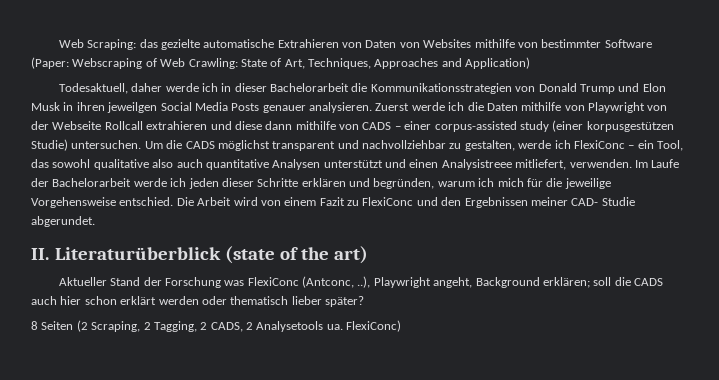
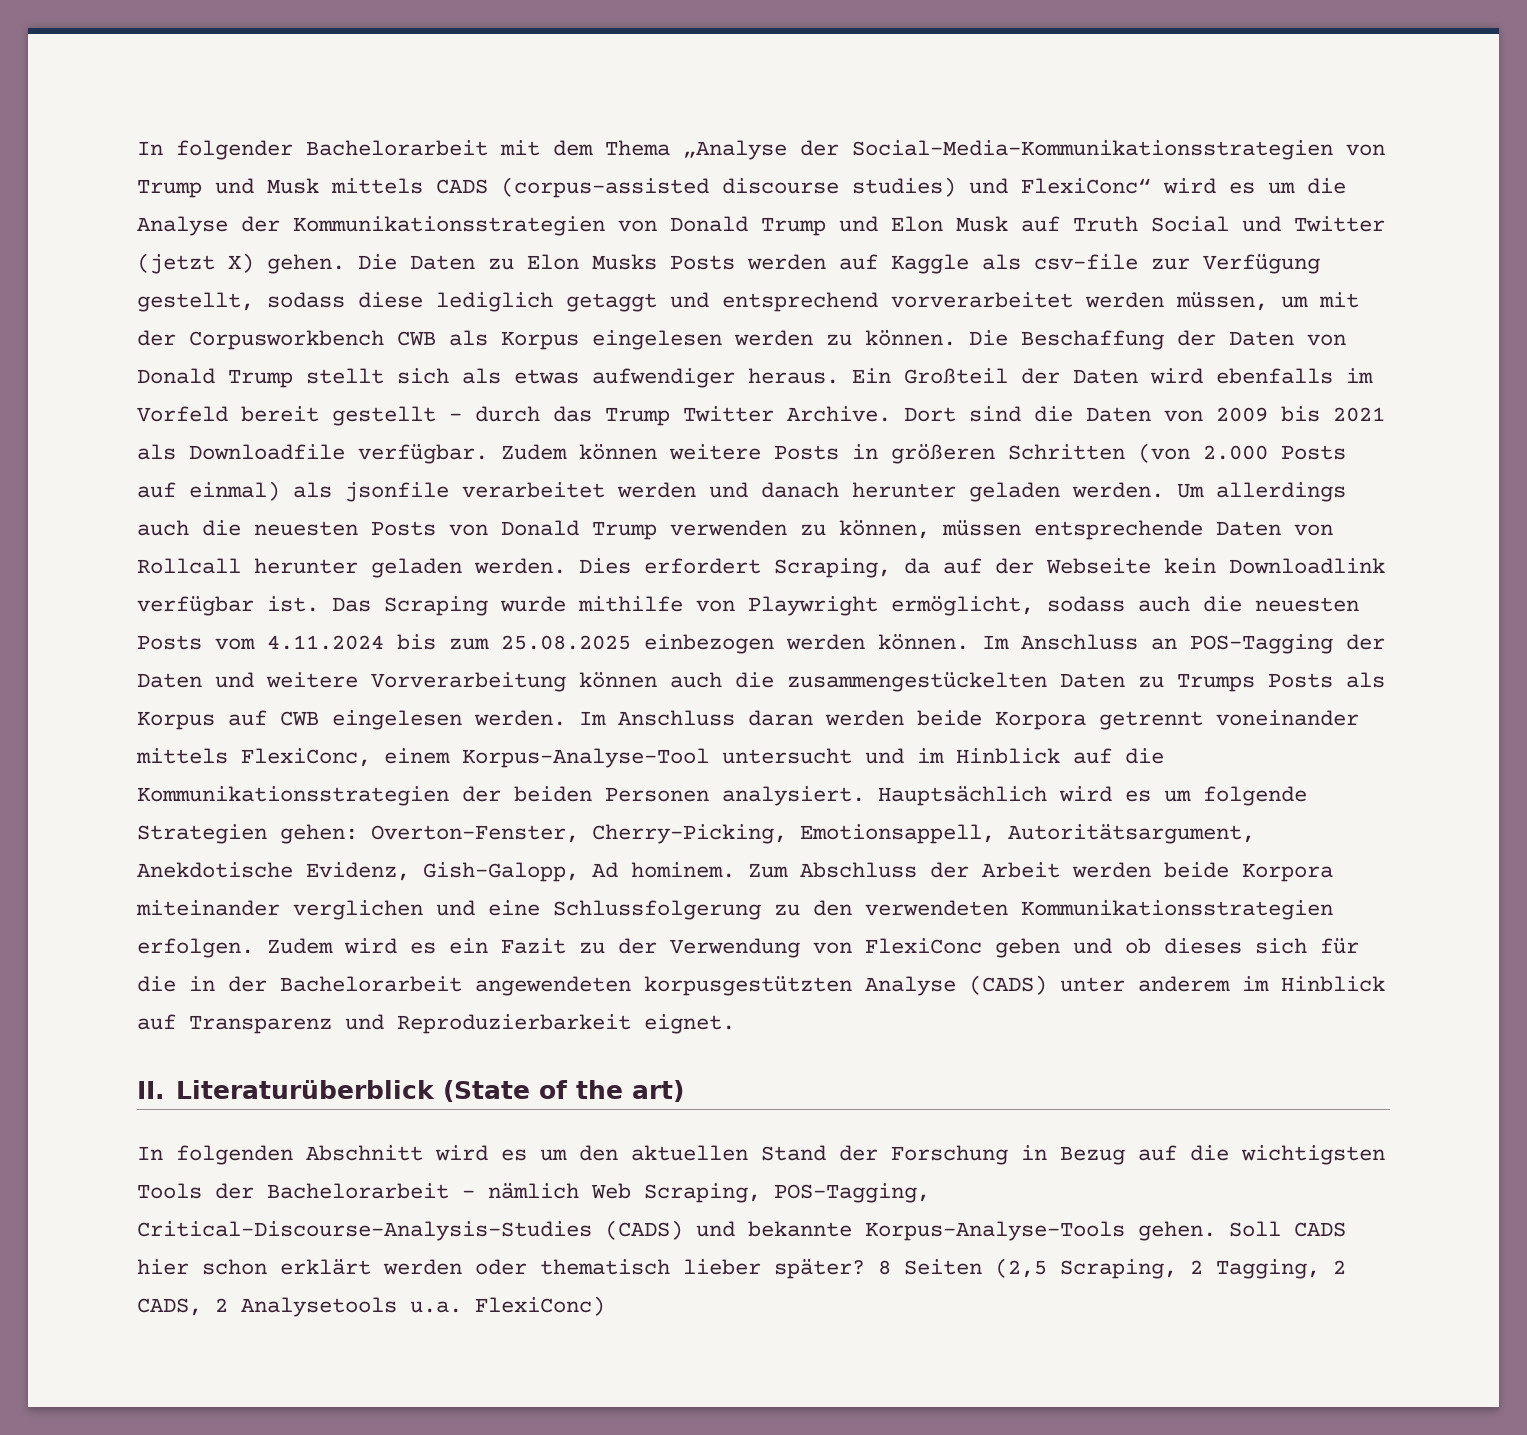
[58,39,652,50] [31,57,531,69] [58,83,368,94] Web Scraping: das gezielte automatische Extrahieren von Daten von Websites mithilfe von bestimmter Software (Paper: Webscraping of Web Crawling: State of Art, Techniques, Approaches and Application) // Todesaktuell, daher werde ich in dieser Bachelorarbeit die -> [137,140,1385,160] [137,177,1346,198] [137,216,280,236] In folgender Bachelorarbeit mit dem Thema „Analyse der Social-Media-Kommunikationsstrategien von Trump und Musk mittels CADS (corpus-assisted discourse studies) und FlexiConc“ wird es um die Analyse der
[63,102,668,113] [31,120,674,132] [31,139,683,151] [31,159,680,170] [31,178,611,189] [31,197,635,208] [31,216,95,227] in ihren jeweilgen Social Media Posts genauer analysieren. Zuerst werde ich die Daten mithilfe von Playwright von der Webseite Rollcall extrahieren und diese dann mithilfe von CADS – einer corpus-assisted study (einer korpusgestützen Studie) untersuchen. Um die CADS möglichst transparent und nachvollziehbar zu gestalten, werde ich FlexiConc – ein Tool, das sowohl qualitative also auch quantitative Analysen unterstützt und einen Analysistreee mitliefert, verwenden. Im Laufe der Bachelorarbeit werde ich jeden dieser Schritte erklären und begründen, warum ich mich für die jeweilige Vorgehensweise entschied. Die Arbeit wird von einem Fazit zu FlexiConc und den Ergebnissen meiner CAD- Studie abgerundet. -> [1021,216,1385,232] [137,253,1320,274] [137,292,1359,312] [137,330,1346,350] [137,368,1373,388] [137,406,1385,426] [137,443,1346,464] [137,481,1346,502] [137,520,1333,540] [137,558,1385,578] [137,596,1359,616] [137,634,1385,654] [137,672,1385,692] [137,710,1359,730] [136,748,1164,768] [137,786,1307,806] [137,824,1255,844] [137,862,1333,882] [136,900,1333,920] [137,938,1359,958] [137,975,1385,996] [137,1014,735,1034] auf Truth Social und Twitter (jetzt X) gehen. Die Daten zu Elon Musks Posts werden auf Kaggle als csv-file zur Verfügung gestellt, sodass diese lediglich getaggt und entsprechend vorverarbeitet werden müssen, um mit der Corpusworkbench CWB als Korpus eingelesen werden zu können. Die Beschaffung der Daten von Donald Trump stellt sich als etwas aufwendiger heraus. Ein Großteil der Daten wird ebenfalls im Vorfeld bereit gestellt – durch das Trump Twitter Archive. Dort sind die Daten von 2009 bis 2021 als Downloadfile verfügbar. Zudem können weitere Posts in größeren Schritten (von 2.000 Posts auf einmal) als jsonfile verarbeitet werden und danach herunter geladen werden. Um allerdings auch die neuesten Posts von Donald Trump verwenden zu können, müssen entsprechende Daten von Rollcall herunter geladen werden. Dies erfordert Scraping, da auf der Webseite kein Downloadlink verfügbar ist. Das Scraping wurde mithilfe von Playwright ermöglicht, sodass auch die neuesten Posts vom 4.11.2024 bis zum 25.08.2025 einbezogen werden können. Im Anschluss an POS-Tagging der Daten und weitere Vorverarbeitung können auch die zusammengestückelten Daten zu Trumps Posts als Korpus auf CWB eingelesen werden. Im Anschluss daran werden beide Korpora getrennt voneinander mittels FlexiConc, einem Korpus-Analyse-Tool untersucht und im Hinblick auf die Kommunikationsstrategien der beiden Personen analysiert. Hauptsächlich wird es um folgende Strategien gehen: Overton-Fenster, Cherry-Picking, Emotionsappell, Autoritätsargument, Anekdotische Evidenz, Gish-Galopp, Ad hominem. Zum Abschluss der Arbeit werden beide Korpora miteinander verglichen und eine Schlussfolgerung zu den verwendeten Kommunikationsstrategien erfolgen. Zudem wird es ein Fazit zu der Verwendung von FlexiConc geben und ob dieses sich für die in der Bachelorarbeit angewendeten korpusgestützten Analyse (CADS) unter anderem im Hinblick auf Transparenz und Reproduzierbarkeit eignet.
[225,246,276,264] (state -> [443,1080,531,1102] (State
[58,276,664,288] [31,296,57,305] Aktueller Stand der Forschung was FlexiConc (Antconc, ..), Playwright angeht, Background erklären; soll die CADS auch -> [137,1145,1385,1165] [137,1183,930,1203] [137,1220,1346,1241] In folgenden Abschnitt wird es um den aktuellen Stand der Forschung in Bezug auf die wichtigsten Tools der Bachelorarbeit - nämlich Web Scraping, POS-Tagging, Critical-Discourse-Analysis-Studies (CADS) und bekannte Korpus-Analyse-Tools gehen. Soll CADS
(364, 301) // -> (865, 1269) none
[76,320,88,332] (2 -> [995,1258,1047,1278] (2,5
[326,324,343,330] ua. -> [410,1301,462,1313] u.a.

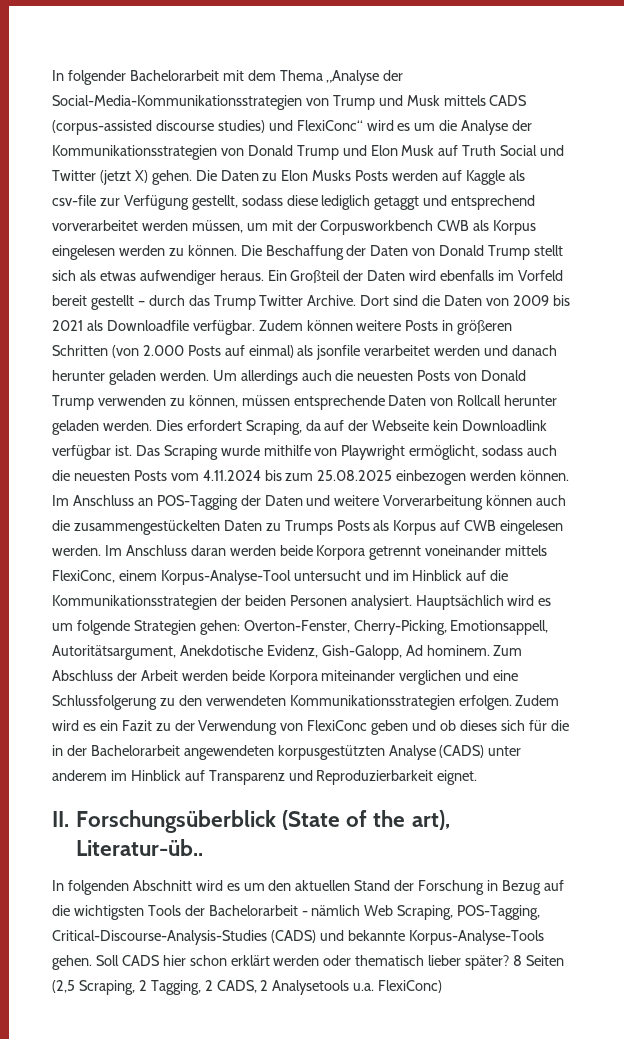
[176,1080,436,1099] Literaturüberblick -> [76,810,277,833] Forschungsüberblick
[632,1080,685,1102] art) -> [411,810,450,830] [76,839,204,856] art), Literatur-üb..

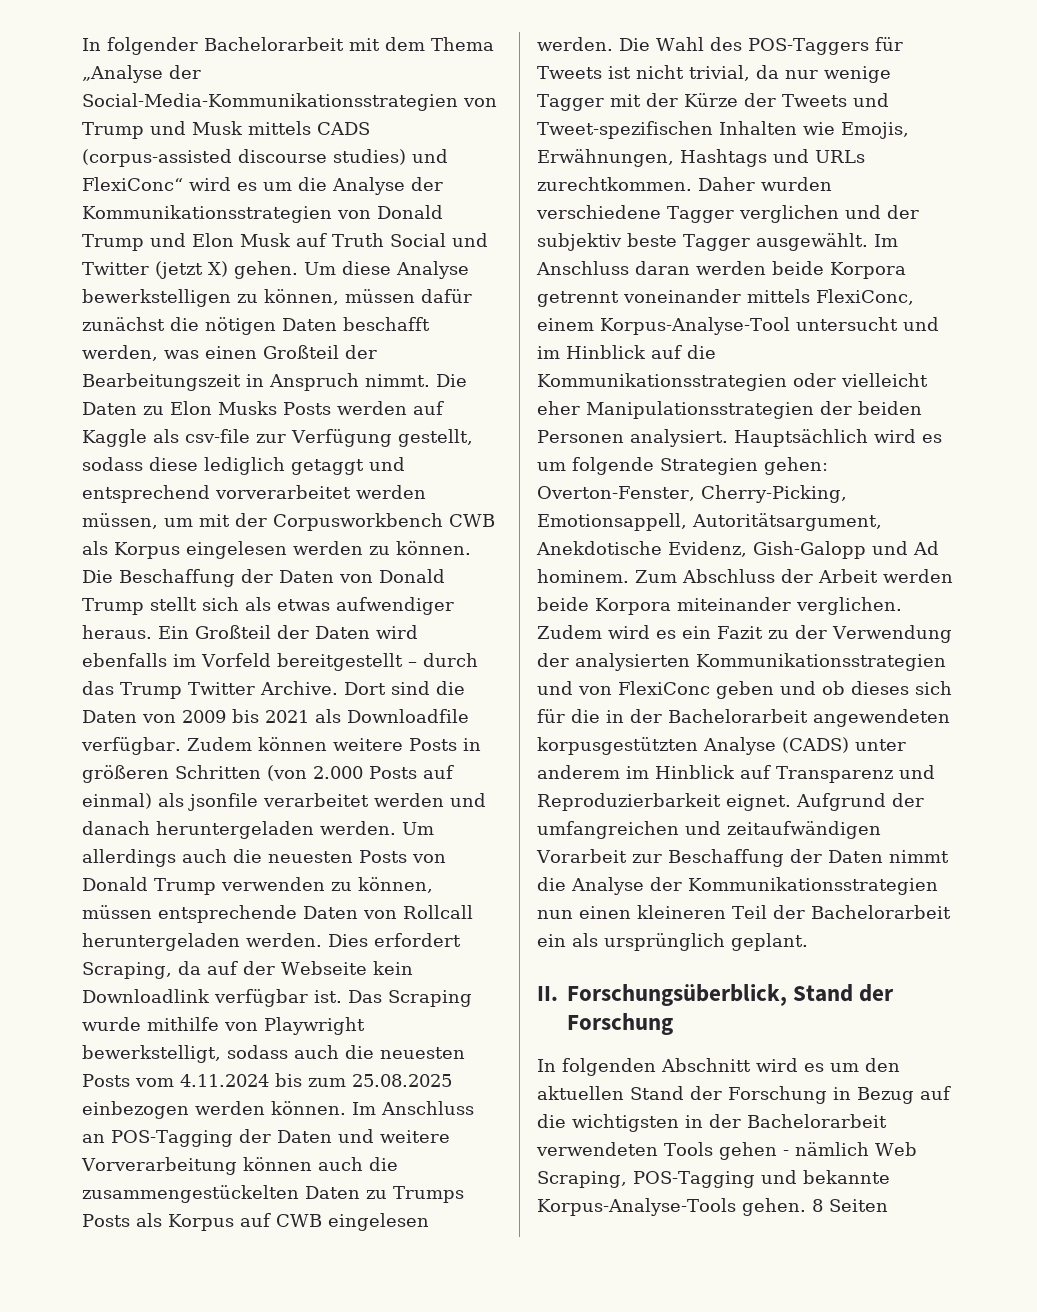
(192, 177) none -> [304,261,469,279] [82,289,472,307] [82,317,430,335] [82,345,377,361] [82,373,430,391] Um diese Analyse bewerkstelligen zu können, müssen dafür zunächst die nötigen Daten beschafft werden, was einen Großteil der Bearbeitungszeit in Anspruch nimmt.
[52,295,134,310] bereit gestellt -> [276,653,403,671] bereitgestellt
[52,370,156,385] herunter geladen -> [156,821,314,839] heruntergeladen
[504,395,558,406] [52,420,99,435] herunter geladen -> [82,933,240,951] heruntergeladen
[409,445,479,460] ermöglicht, -> [82,1045,221,1063] bewerkstelligt,
(101, 550) none -> [619,37,903,55] [537,65,891,83] [537,93,889,111] [537,121,909,139] [537,149,865,167] [537,177,832,191] [536,205,919,223] [537,233,868,251] Die Wahl des POS-Taggers für Tweets ist nicht trivial, da nur wenige Tagger mit der Kürze der Tweets und Tweet-spezifischen Inhalten wie Emojis, Erwähnungen, Hashtags und URLs zurechtkommen. Daher wurden verschiedene Tagger verglichen und der subjektiv beste Tagger ausgewählt.
(217, 602) none -> [793,373,928,387] [537,401,814,419] oder vielleicht eher Manipulationsstrategien
[321,645,402,660] Gish-Galopp, -> [753,541,908,559] Gish-Galopp und
[399,670,519,685] [52,695,512,710] verglichen und eine Schlussfolgerung zu den verwendeten Kommunikationsstrategien erfolgen. -> [796,597,902,615] verglichen.
(278, 727) none -> [537,653,946,671] [537,681,573,695] der analysierten Kommunikationsstrategien und
[52,810,450,833] [76,839,204,856] // II. Forschungsüberblick (State of the art), Literatur-üb.. -> [796,793,924,811] [537,821,881,839] [536,849,949,867] [537,877,938,895] [537,905,951,919] [537,933,808,951] [537,984,895,1006] [567,1013,673,1035] Aufgrund der umfangreichen und zeitaufwändigen Vorarbeit zur Beschaffung der Daten nimmt die Analyse der Kommunikationsstrategien nun einen kleineren Teil der Bachelorarbeit ein als ursprünglich geplant. // II. Forschungsüberblick, Stand der Forschung
[147,905,298,916] Tools der Bachelorarbeit -> [685,1114,887,1128] [536,1142,777,1160] in der Bachelorarbeit verwendeten Tools gehen
[457,905,541,920] [52,930,316,945] POS-Tagging, Critical-Discourse-Analysis-Studies (CADS) -> [633,1171,755,1188] POS-Tagging
[95,955,564,970] [52,980,443,995] Soll CADS hier schon erklärt werden oder thematisch lieber später? 8 Seiten (2,5 Scraping, 2 Tagging, 2 CADS, 2 Analysetools u.a. FlexiConc) -> [811,1199,888,1212] 8 Seiten

